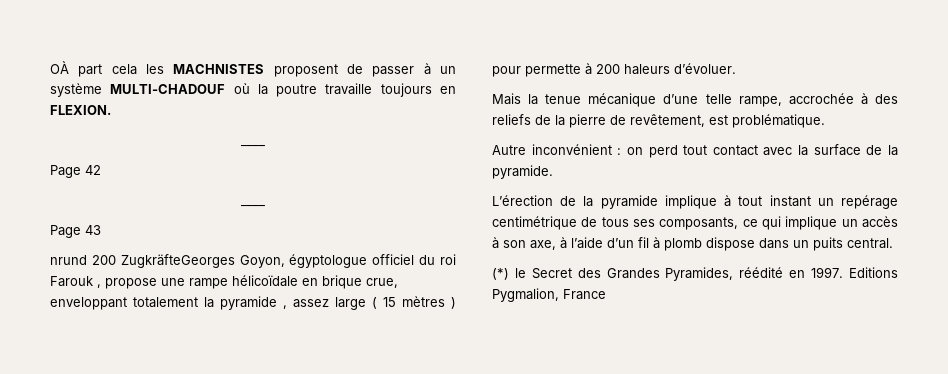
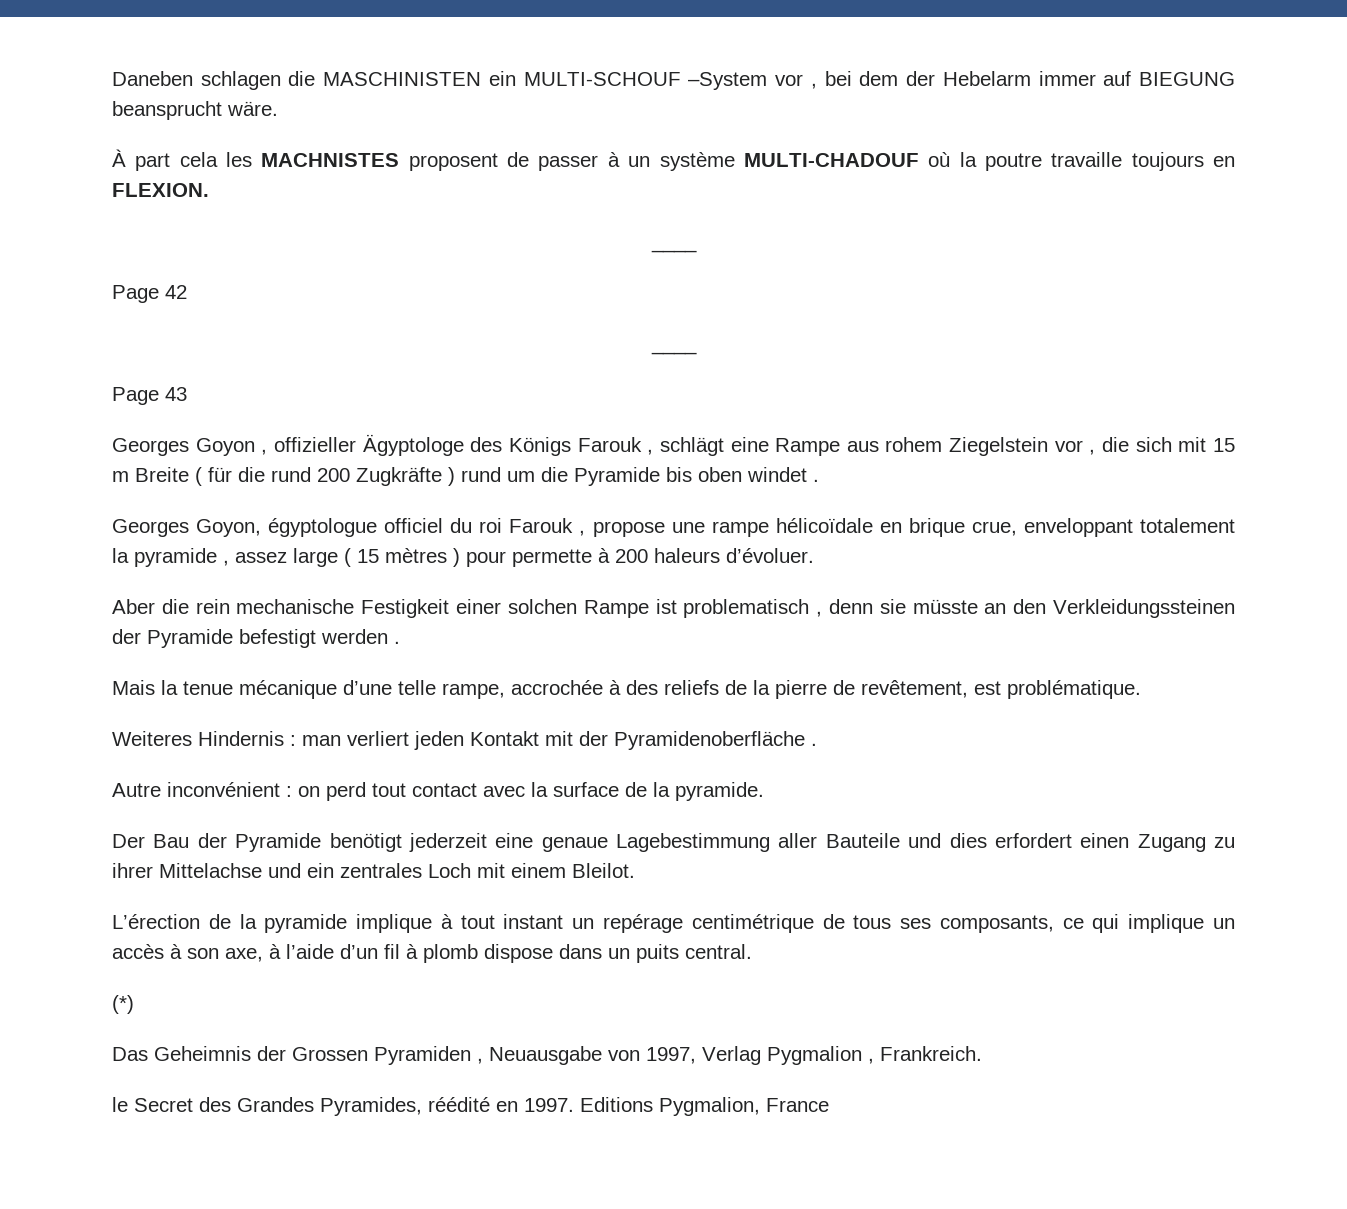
[50,61,69,74] OÀ -> [112,71,1236,90] [112,101,278,120] [112,149,126,167] Daneben schlagen die MASCHINISTEN ein MULTI-SCHOUF –System vor , bei dem der Hebelarm immer auf BIEGUNG beansprucht wäre. // À
[50,254,235,268] nrund 200 ZugkräfteGeorges -> [112,434,1235,456] [112,467,819,486] [112,519,189,537] Georges Goyon , offizieller Ägyptologe des Königs Farouk , schlägt eine Rampe aus rohem Ziegelstein vor , die sich mit 15 m Breite ( für die rund 200 Zugkräfte ) rund um die Pyramide bis oben windet . // Georges
(736, 68) none -> [112,599,1235,618] [112,629,400,648] // Aber die rein mechanische Festigkeit einer solchen Rampe ist problematisch , denn sie müsste an den Verkleidungssteinen der Pyramide befestigt werden .
(825, 121) none -> [112,731,817,750] // Weiteres Hindernis : man verliert jeden Kontakt mit der Pyramidenoberfläche .
(553, 172) none -> [112,833,1235,852] [112,863,635,878] // Der Bau der Pyramide benötigt jederzeit eine genaue Lagebestimmung aller Bauteile und dies erfordert einen Zugang zu ihrer Mittelachse und ein zentrales Loch mit einem Bleilot.
(509, 274) none -> [112,1046,982,1065] // Das Geheimnis der Grossen Pyramiden , Neuausgabe von 1997, Verlag Pygmalion , Frankreich. //

